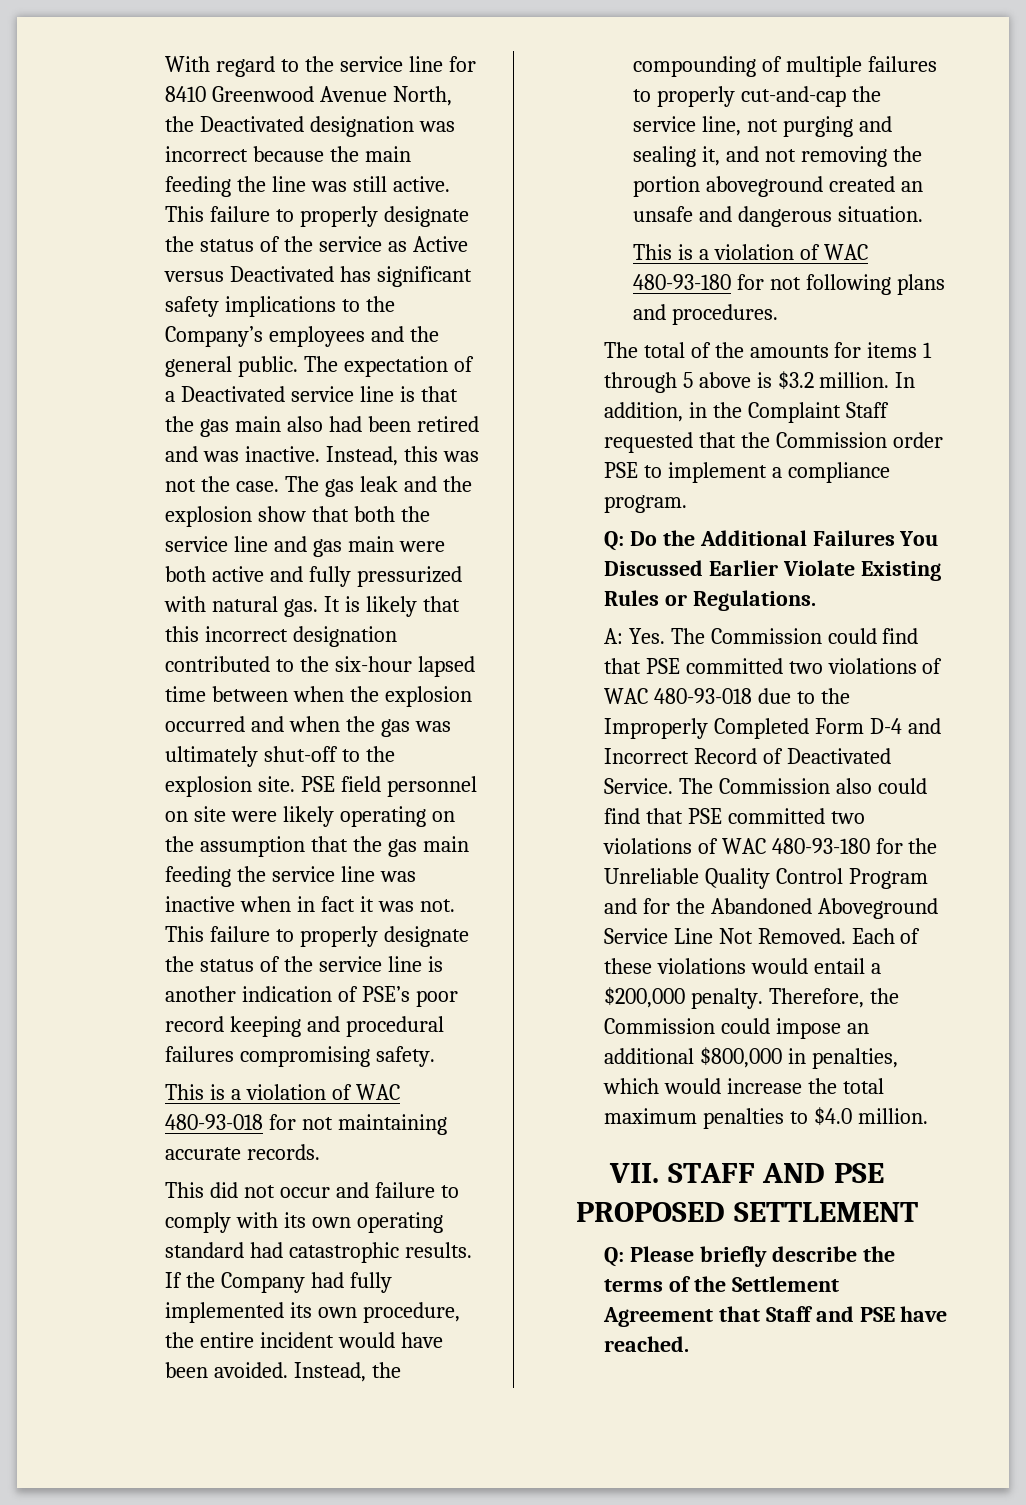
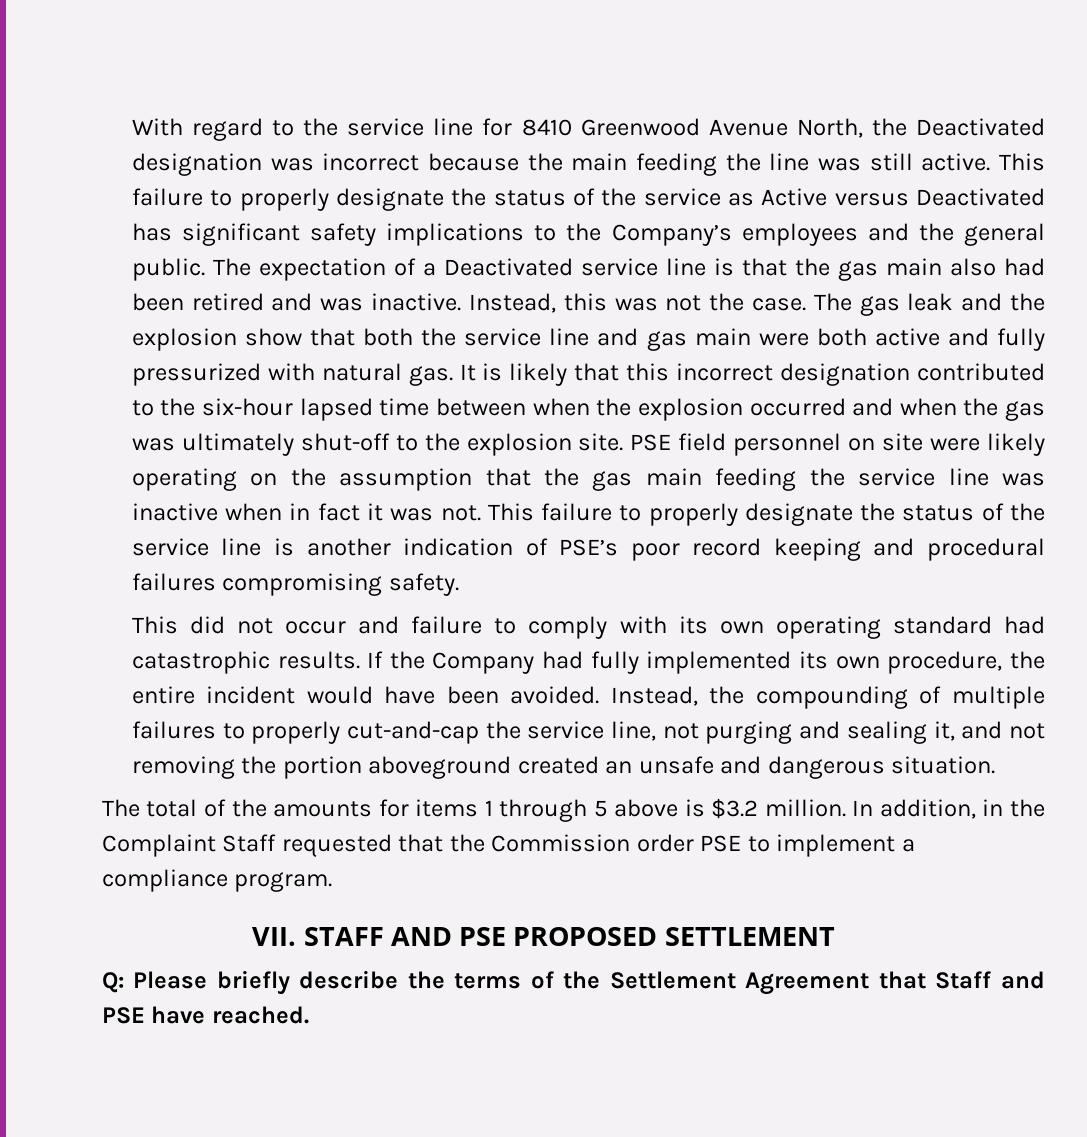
[165,1084,400,1100] [165,1114,447,1135] [165,1144,321,1160] // This is a violation of WAC 480-93-018 for not maintaining accurate records. -> (459, 584) none
[633,244,868,260] [633,274,945,295] [633,304,779,325] // This is a violation of WAC 480-93-180 for not following plans and procedures. -> (996, 765) none
[603,530,939,551] [603,560,941,581] [603,590,816,611] [603,628,919,644] [603,658,943,674] [603,688,850,704] [603,718,941,739] [603,748,891,764] [603,778,927,794] [603,808,865,824] [602,838,938,854] [603,868,928,889] [603,898,938,919] [603,928,921,944] [603,958,881,974] [603,987,899,1009] [603,1018,869,1039] [603,1047,898,1069] [602,1078,884,1094] [603,1107,928,1129] // Q: Do the Additional Failures You Discussed Earlier Violate Existing Rules or Regulations. // A: Yes. The Commission could find that PSE committed two violations of WAC 480-93-018 due to the Improperly Completed Form D-4 and Incorrect Record of Deactivated Service. The Commission also could find that PSE committed two violations of WAC 480-93-180 for the Unreliable Quality Control Program and for the Abandoned Aboveground Service Line Not Removed. Each of these violations would entail a $200,000 penalty. Therefore, the Commission could impose an additional $800,000 in penalties, which would increase the total maximum penalties to $4.0 million. -> (333, 882) none

